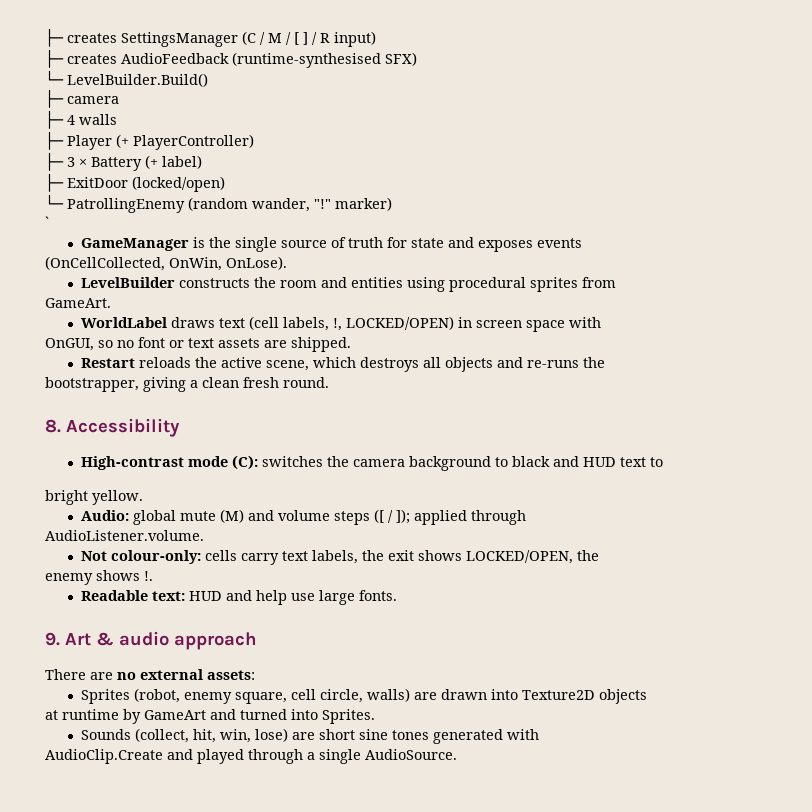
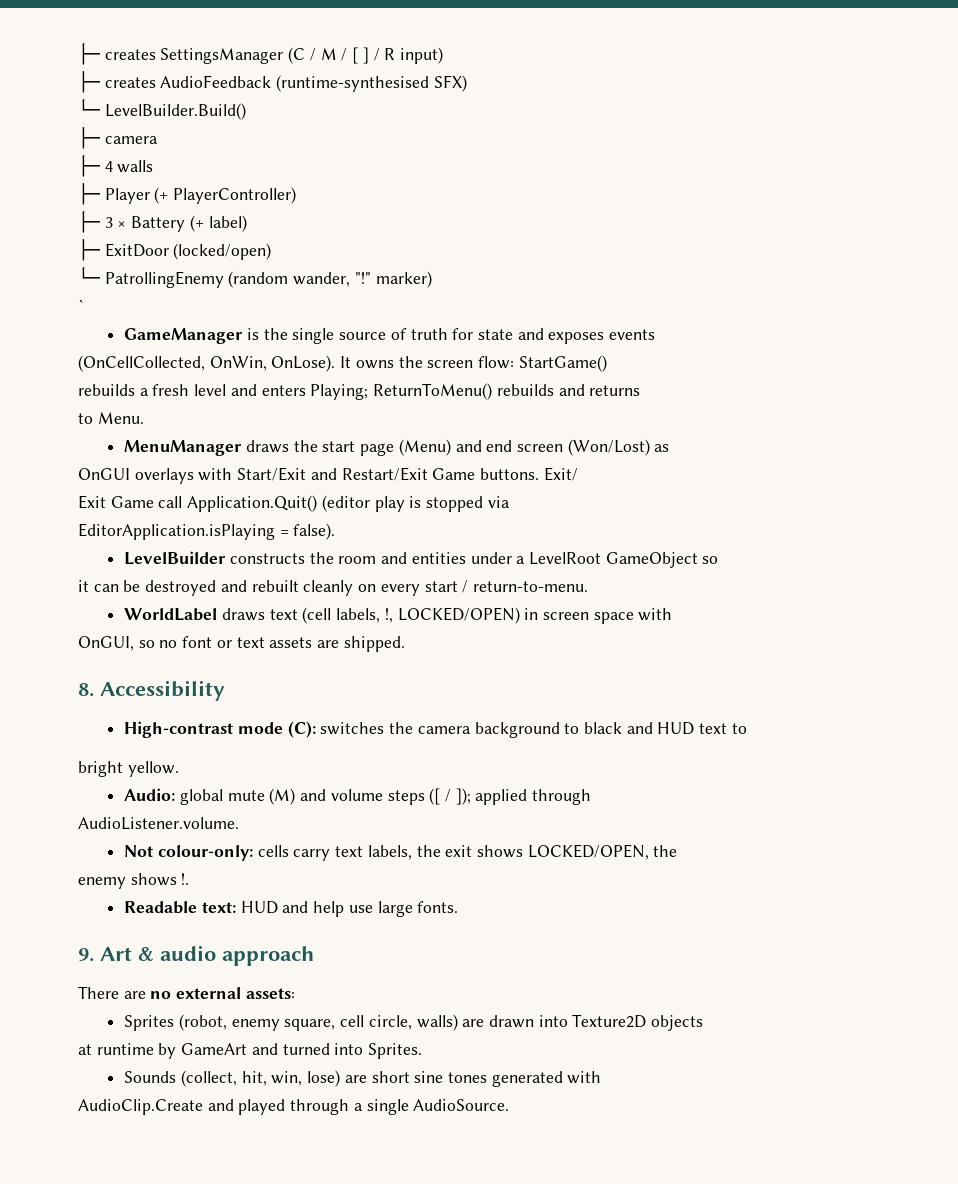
(287, 263) none -> [340,355,607,372] [78,383,641,400] [78,412,144,424] [124,439,670,456] [78,467,578,484] [78,495,510,512] [78,523,336,540] It owns the screen flow: StartGame() // rebuilds a fresh level and enters Playing; ReturnToMenu() rebuilds and returns // to Menu. // MenuManager draws the start page (Menu) and end screen (Won/Lost) as // OnGUI overlays with Start/Exit and Restart/Exit Game buttons. Exit/ // Exit Game call Application.Quit() (editor play is stopped via // EditorApplication.isPlaying = false).
[407,277,617,292] [45,298,111,308] using procedural sprites from // GameArt. -> [470,552,719,568] [78,580,588,596] under a LevelRoot GameObject so // it can be destroyed and rebuilt cleanly on every start / return-to-menu.
[81,357,606,372] [45,377,329,392] // Restart reloads the active scene, which destroys all objects and re-runs the // bootstrapper, giving a clean fresh round. -> (405, 644) none

